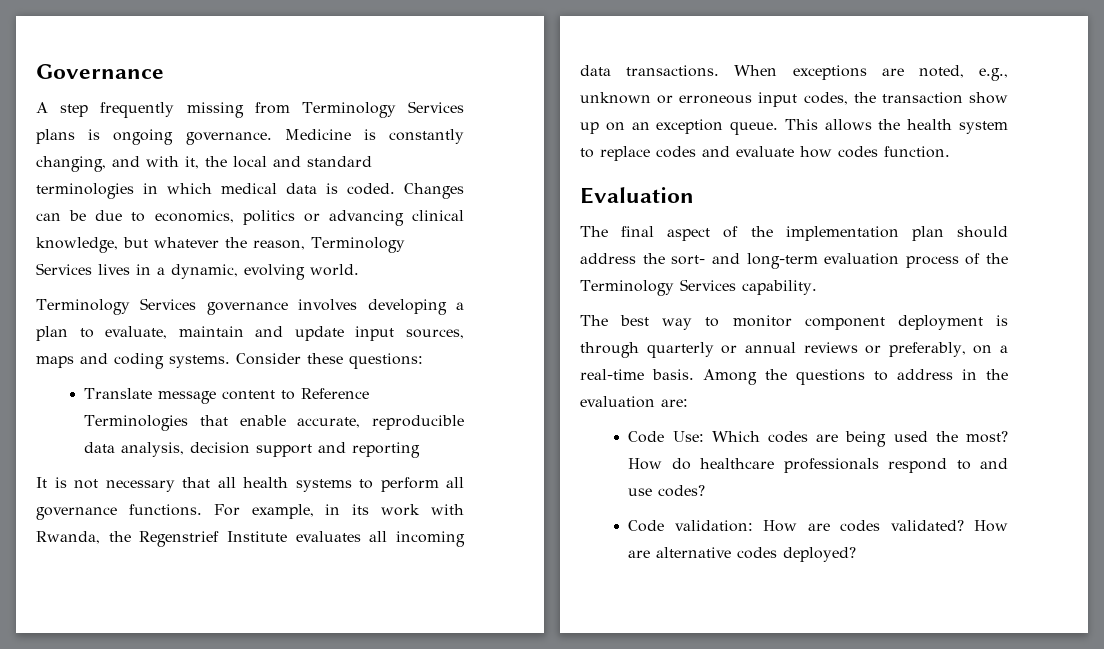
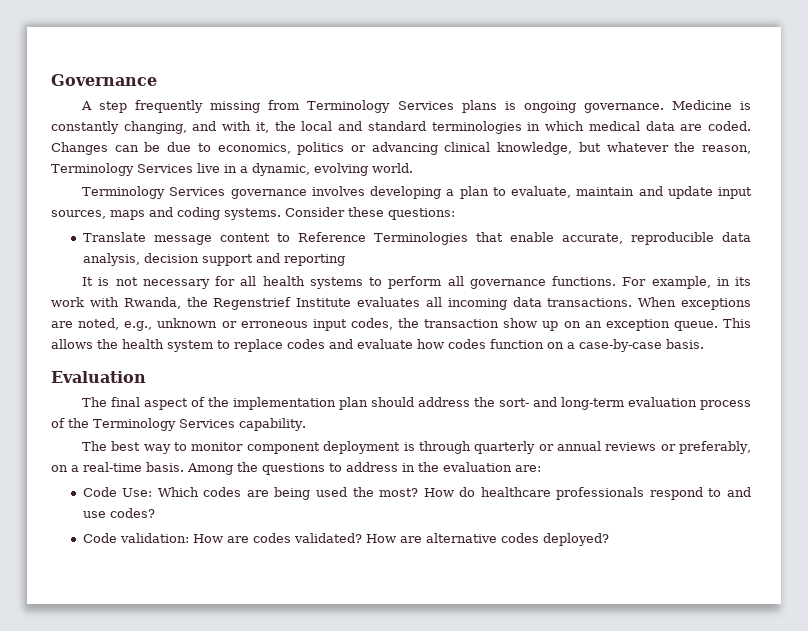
[326,183,338,194] is -> [680,124,703,131] are
[98,264,130,275] lives -> [197,163,220,173] live
[182,477,210,488] that -> [214,276,235,286] for
[884,146,950,158] function. -> [490,339,704,352] function on a case-by-case basis.

